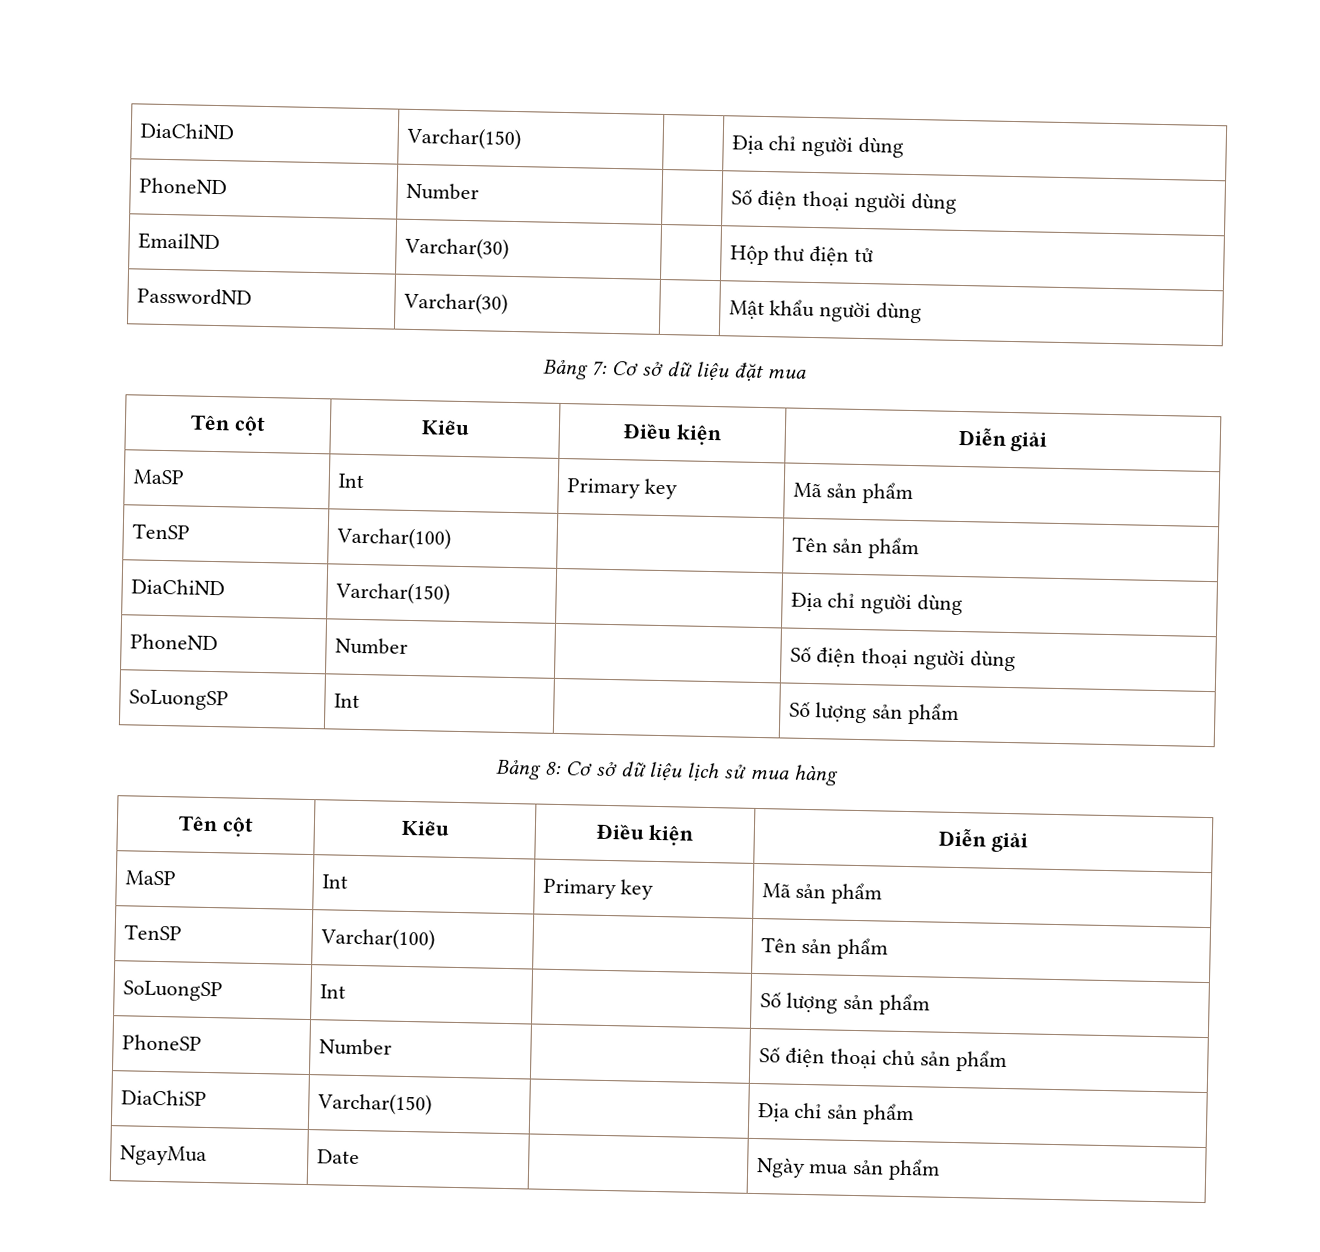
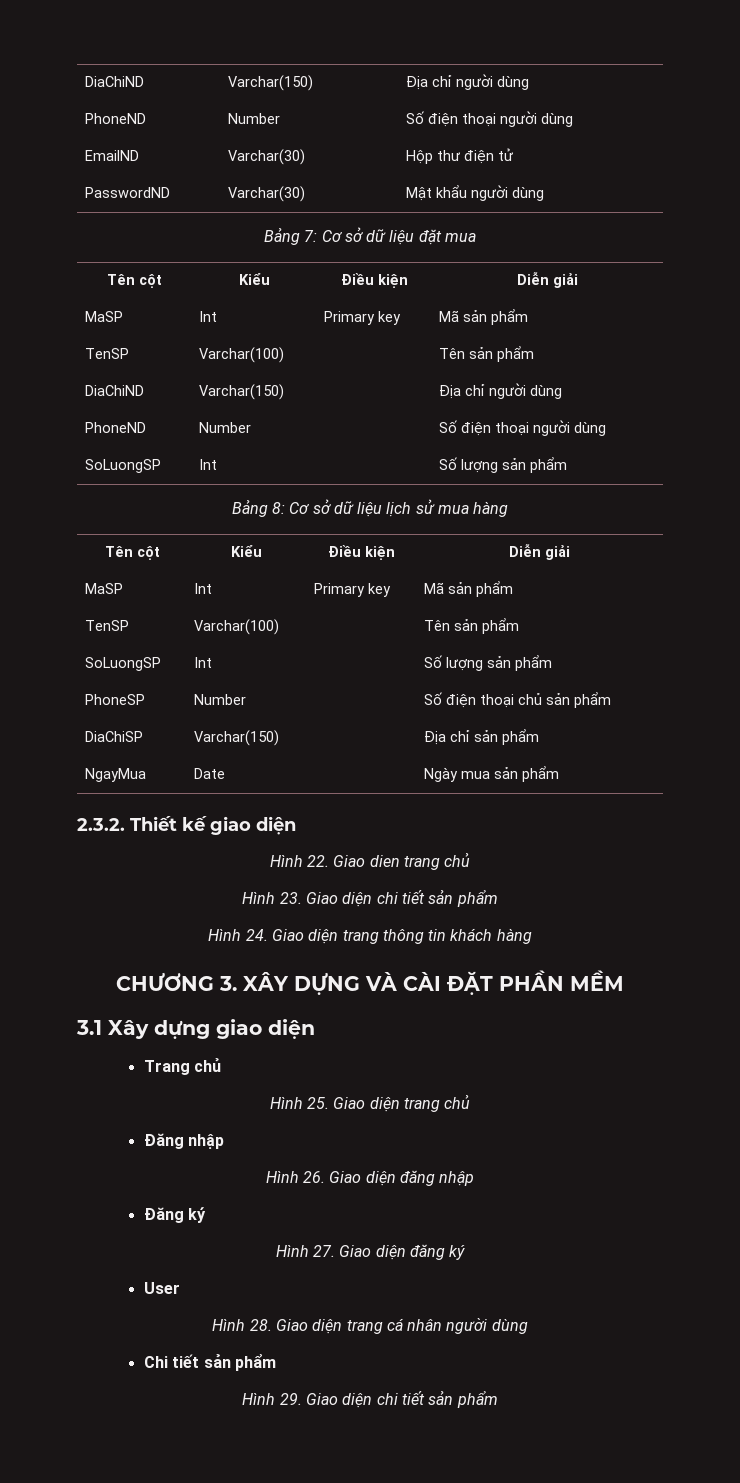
(940, 1169) none -> [77,816,296,835] [269,852,471,870] [242,889,498,907] [208,928,532,944] [116,970,624,995] [76,1019,315,1039] [143,1058,222,1075] [269,1094,471,1112] [143,1133,225,1149] [265,1170,475,1186] [143,1207,207,1223] [275,1244,466,1260] [143,1282,180,1294] [212,1318,528,1334] [143,1354,276,1371] [242,1390,498,1408] // 2.3.2. Thiết kế giao diện // Hình 22. Giao dien trang chủ // Hình 23. Giao diện chi tiết sản phẩm // Hình 24. Giao diện trang thông tin khách hàng // CHƯƠNG 3. XÂY DỰNG VÀ CÀI ĐẶT PHẦN MỀM // 3.1 Xây dựng giao diện // Trang chủ // Hình 25. Giao diện trang chủ // Đăng nhập // Hình 26. Giao diện đăng nhập // Đăng ký // Hình 27. Giao diện đăng ký // User // Hình 28. Giao diện trang cá nhân người dùng // Chi tiết sản phẩm // Hình 29. Giao diện chi tiết sản phẩm

